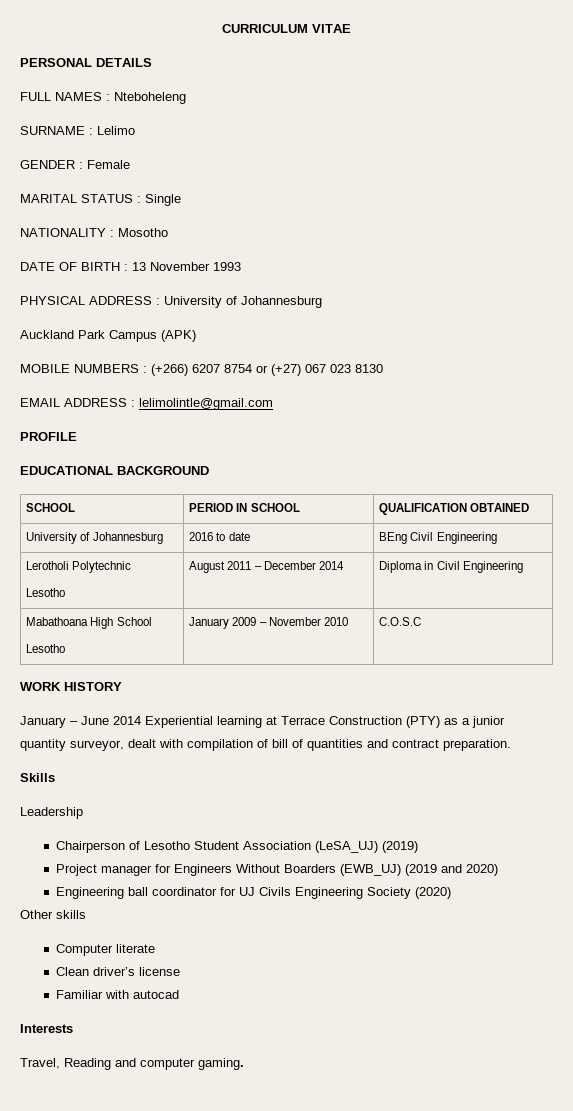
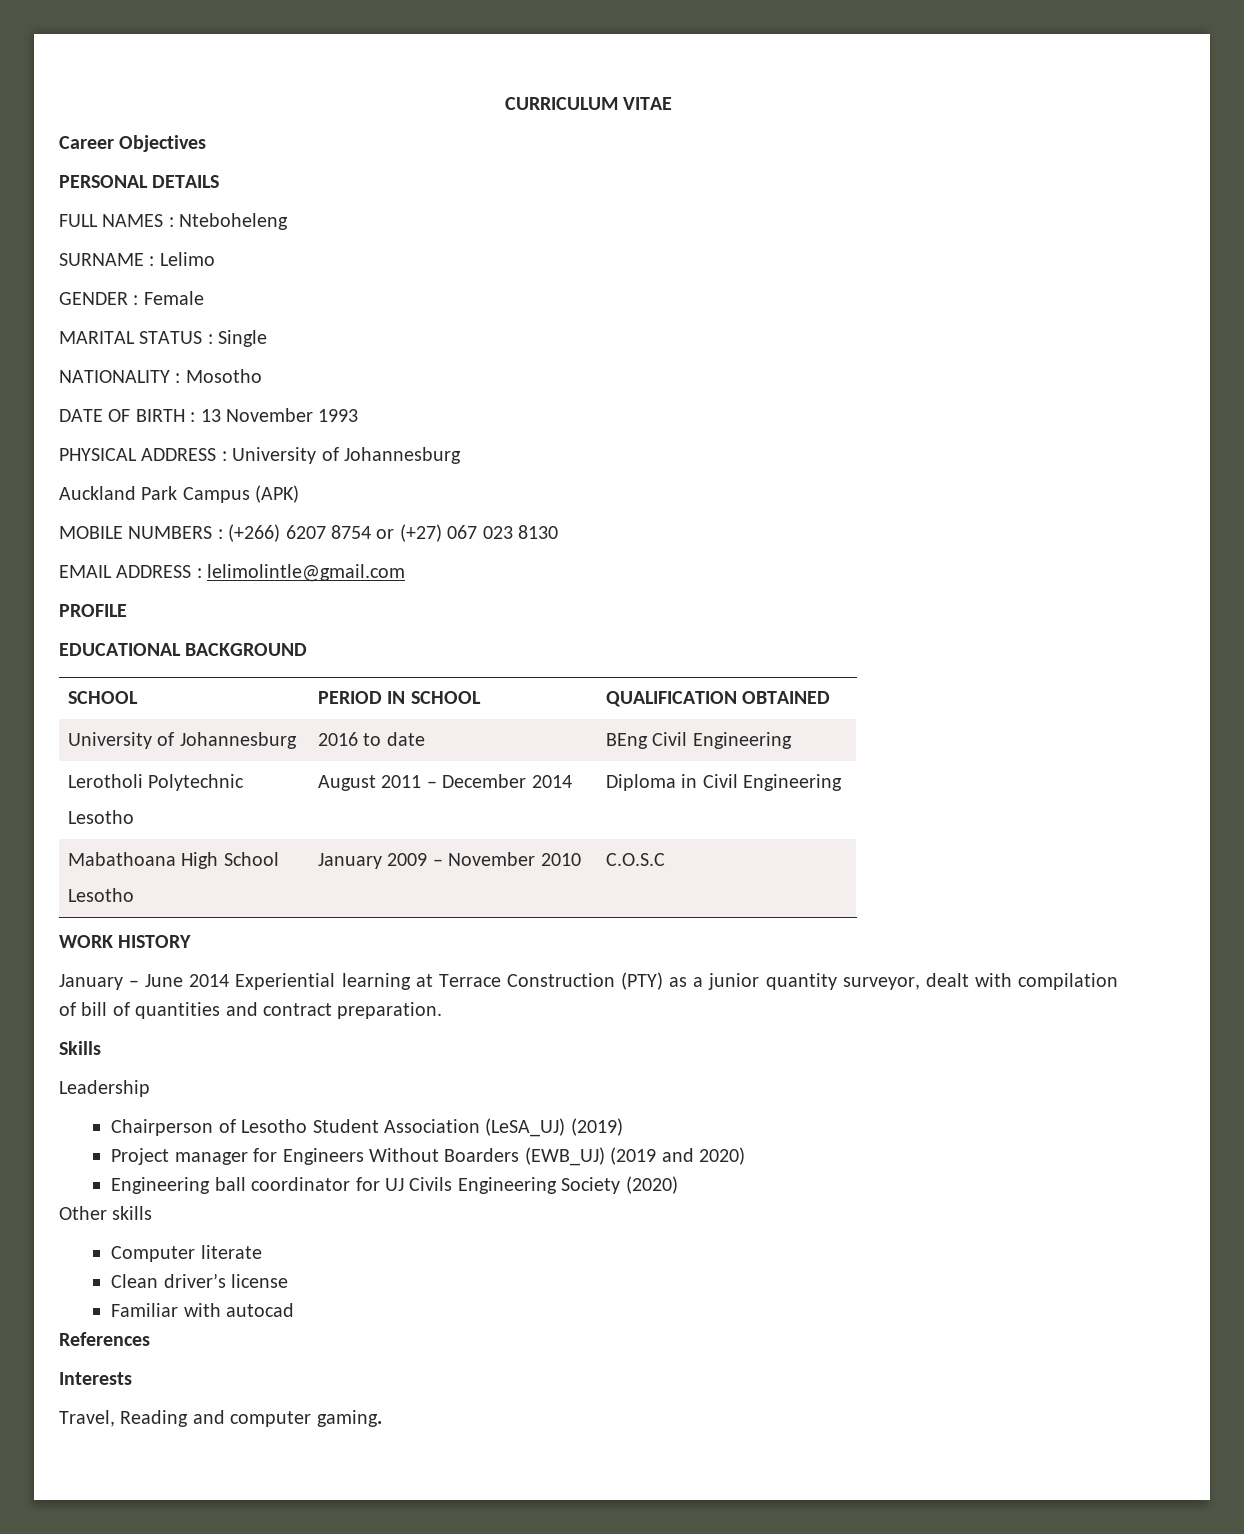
(351, 28) none -> [59,135,207,152] // Career Objectives
(180, 994) none -> [59,1332,150,1346] // References

